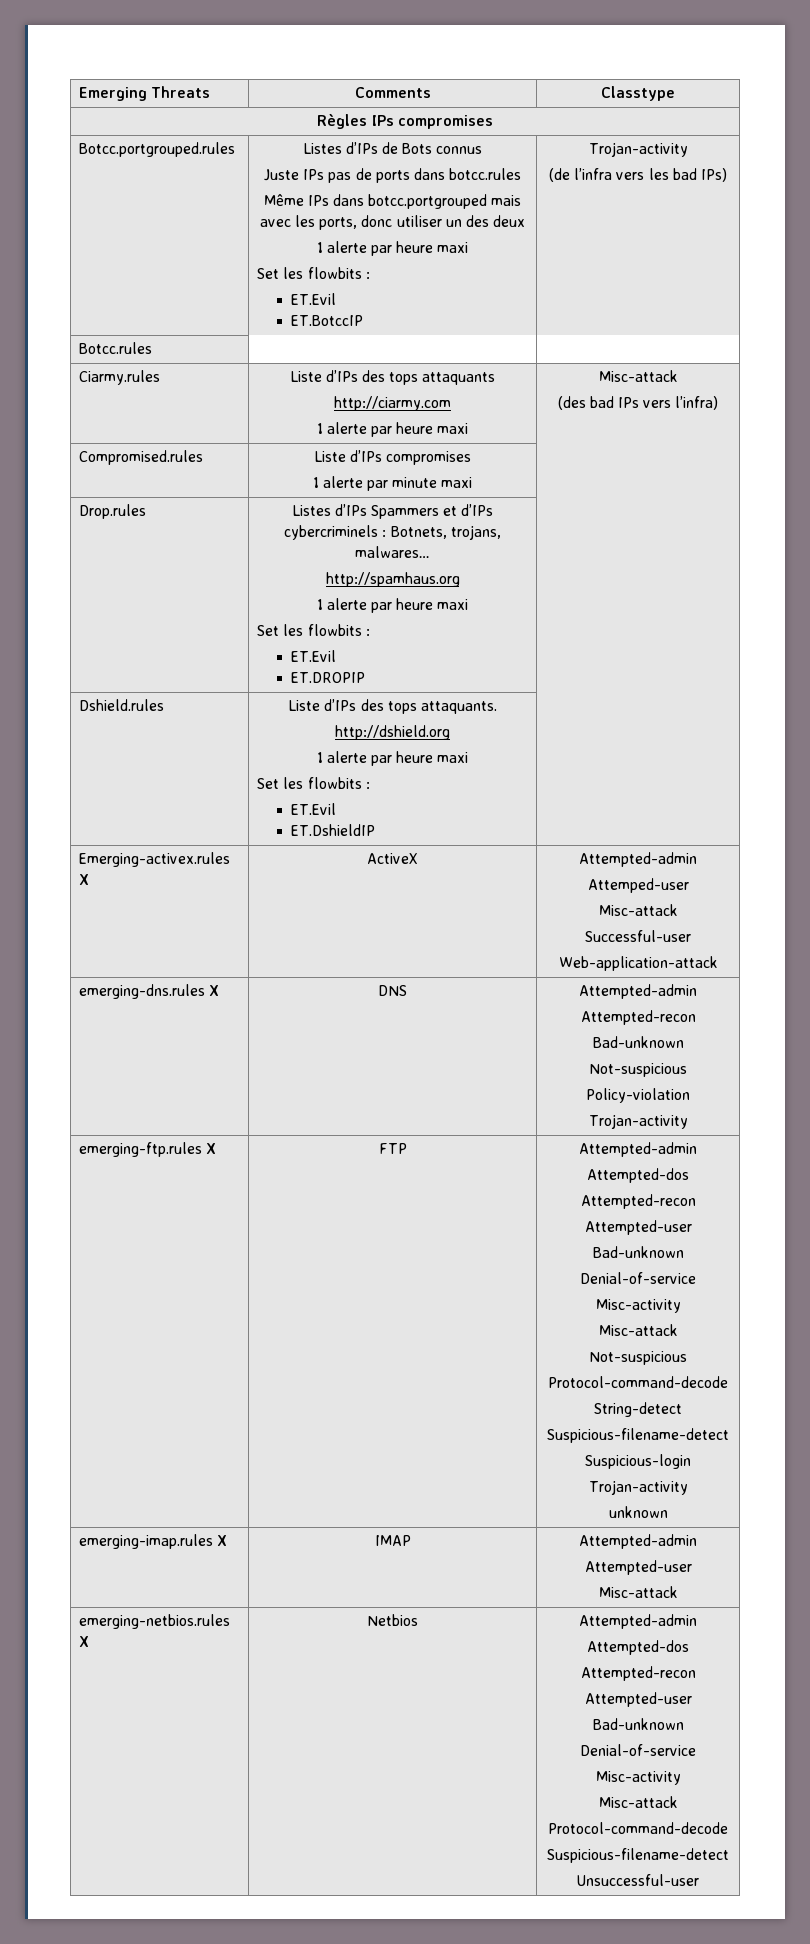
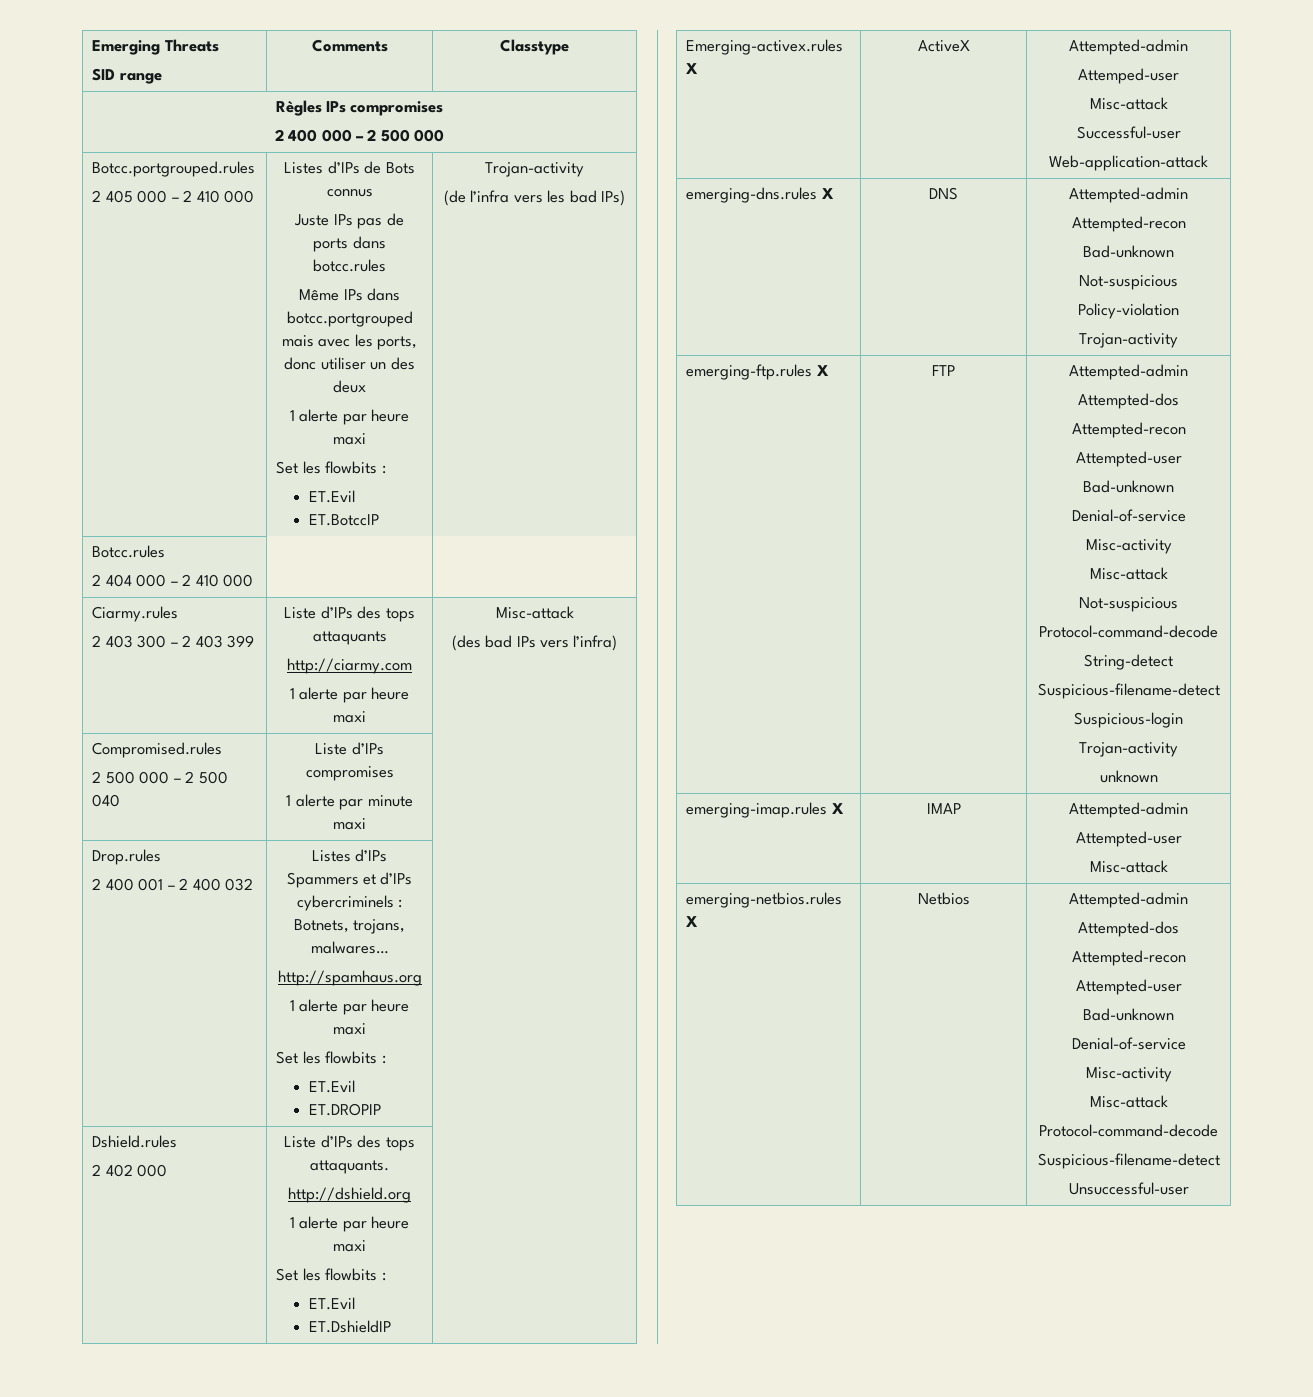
(211, 92) none -> [92,68,162,84] // SID range
[79,142,236,157] // Botcc.portgrouped.rules -> [274,129,445,142] [92,161,256,177] [92,190,255,203] // 2 400 000 – 2 500 000 // Botcc.portgrouped.rules // 2 405 000 – 2 410 000
[79,370,161,385] | | // Ciarmy.rules -> [92,574,254,587] [92,606,179,622] [92,635,255,648] // 2 404 000 – 2 410 000 | | // Ciarmy.rules // 2 403 300 – 2 403 399
(204, 457) none -> [92,771,228,784] [92,794,121,807] // 2 500 000 – 2 500 040
(147, 511) none -> [92,878,254,891] // 2 400 001 – 2 400 032
(165, 705) none -> [92,1164,168,1177] // 2 402 000

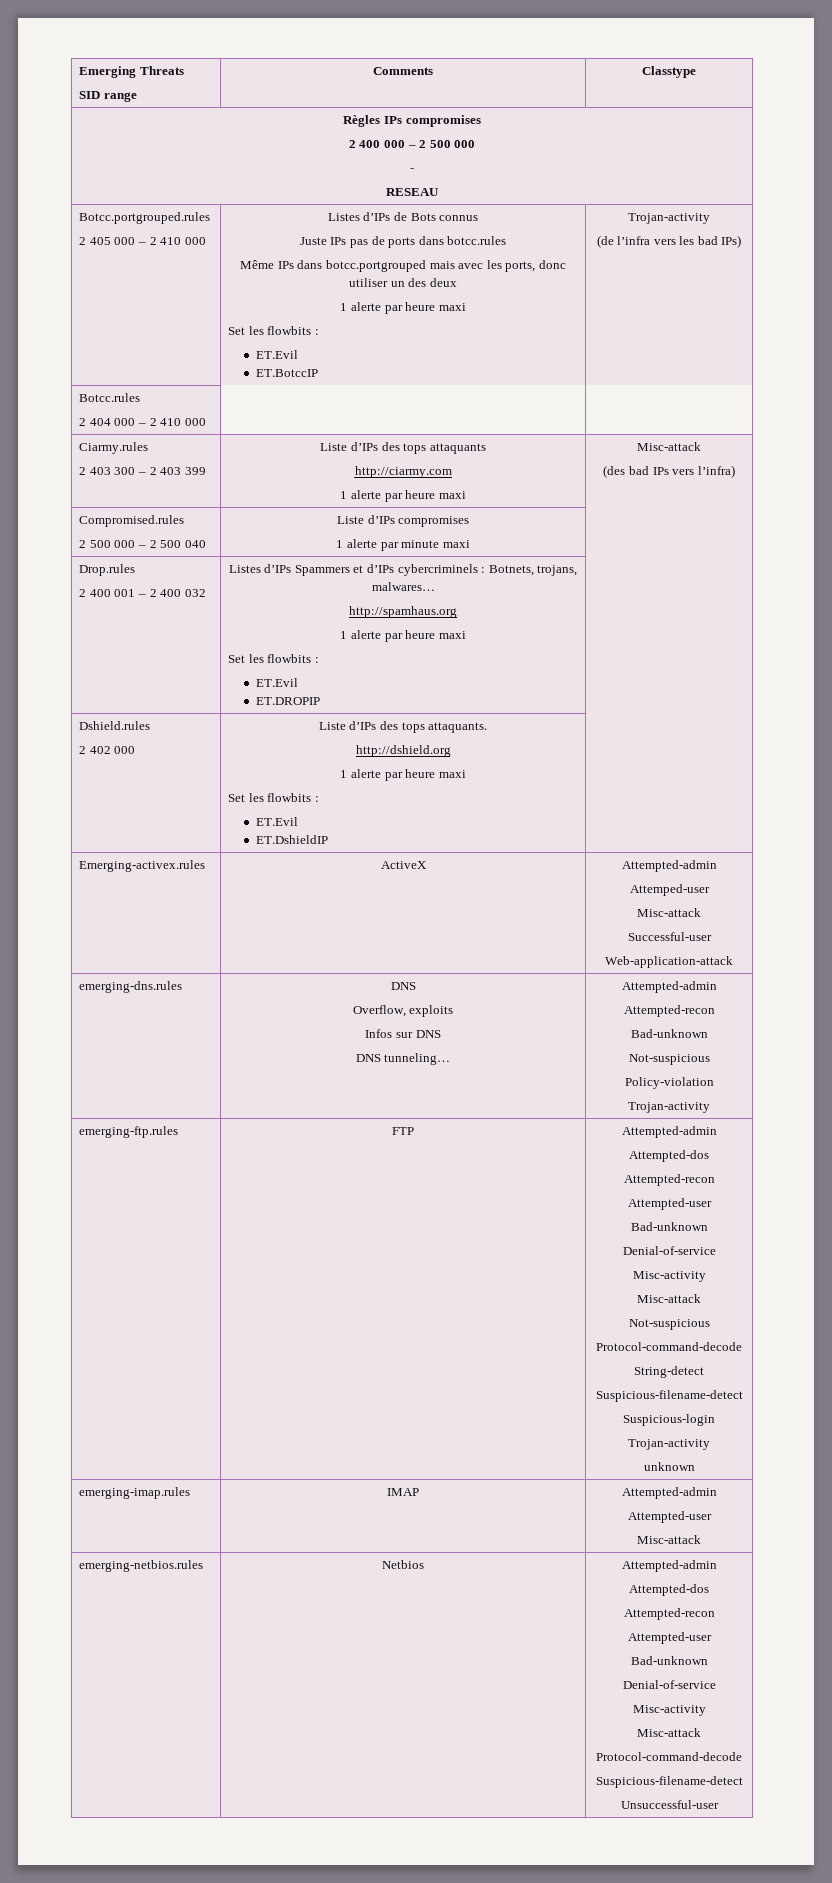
(445, 135) none -> [410,168,414,172] [386,188,439,196] // - // RESEAU
[686,63,699,74] X -> (206, 866) none
[821,188,834,199] [929,187,958,200] X | DNS -> [390,982,416,990] [352,1005,454,1017] [365,1029,441,1038] [355,1053,451,1065] | DNS // Overflow, exploits // Infos sur DNS // DNS tunneling…
[816,365,829,376] X -> (179, 1132) none
[831,803,844,814] X -> (191, 1493) none
[686,916,699,927] X -> (204, 1566) none

